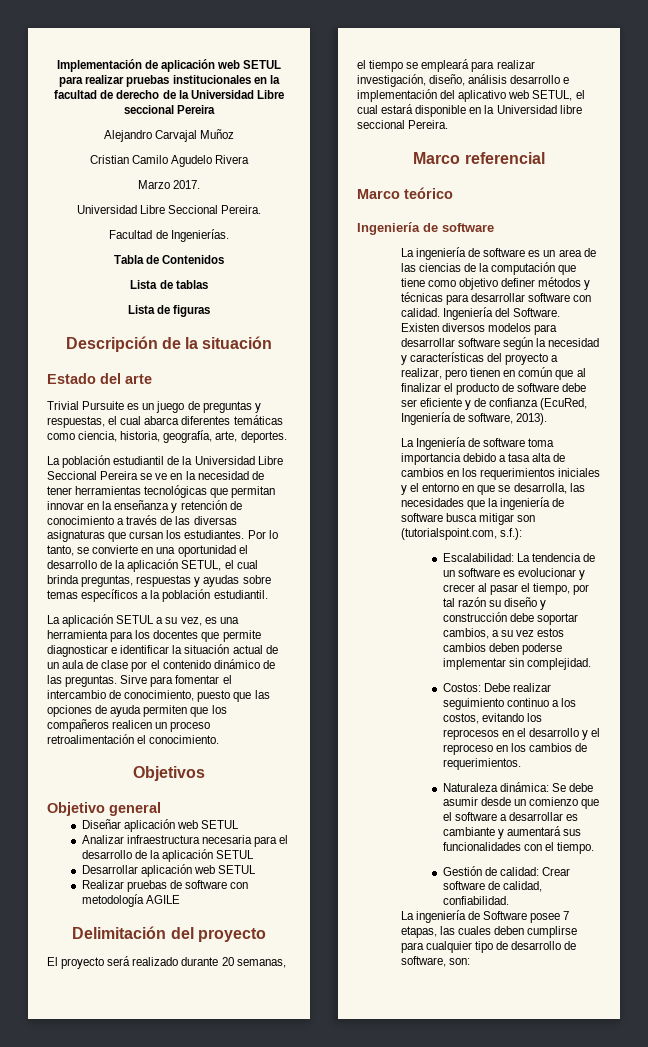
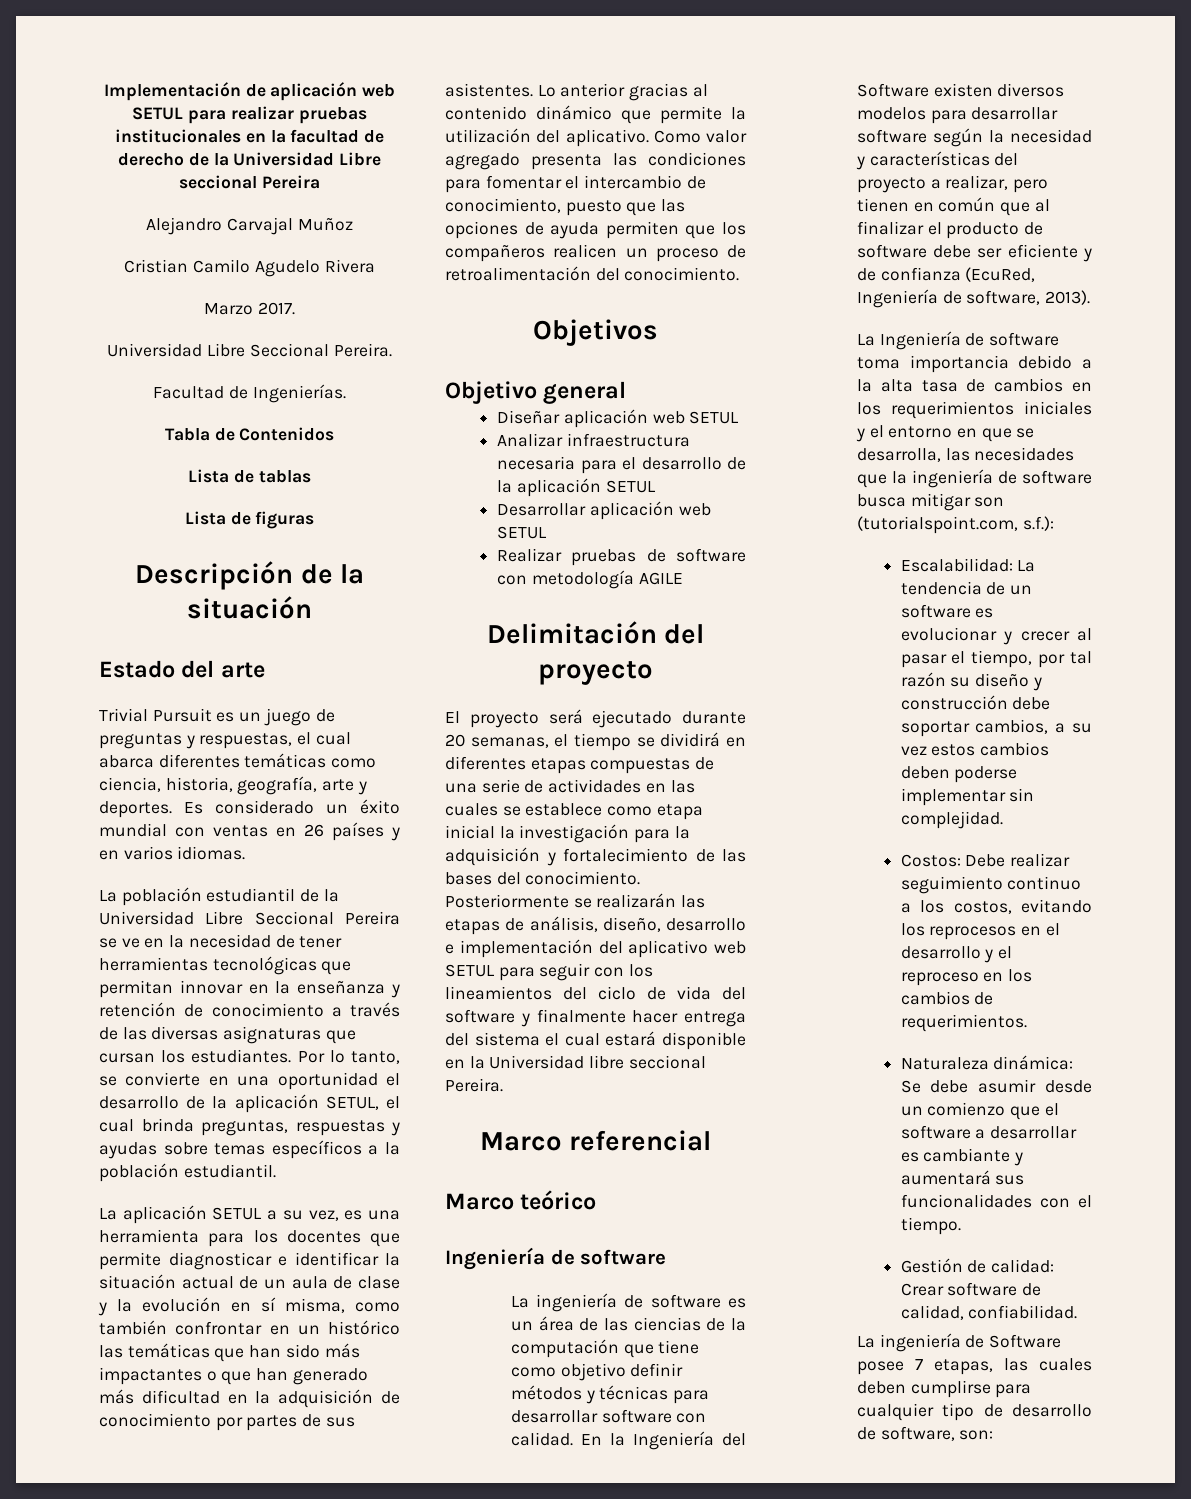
[82,401,125,410] Pursuite -> [152,708,212,722] Pursuit
[215,431,238,442] arte, -> [322,779,367,795] arte y
(287, 437) none -> [184,799,400,814] [99,822,400,841] [99,846,246,860] Es considerado un éxito mundial con ventas en 26 países y en varios idiomas.
[131,659,275,672] [47,675,148,687] por el contenido dinámico de las preguntas. Sirve -> [98,1297,400,1316] [99,1320,400,1335] [99,1343,360,1362] [99,1367,368,1385] [99,1389,401,1408] [99,1413,355,1431] [445,83,708,101] [445,105,746,124] [445,128,747,147] [445,152,746,170] y la evolución en sí misma, como también confrontar en un histórico las temáticas que han sido más impactantes o que han generado más dificultad en la adquisición de conocimiento por partes de sus asistentes. Lo anterior gracias al contenido dinámico que permite la utilización del aplicativo. Como valor agregado presenta las condiciones
[47,734,147,744] retroalimentación el -> [727,245,746,258] [445,266,620,281] de retroalimentación del
[132,957,179,966] realizado -> [592,710,673,728] ejecutado
[421,59,535,72] [357,74,508,87] empleará para realizar investigación, diseño, análisis -> [660,732,746,747] [445,756,715,774] [445,779,695,793] [445,803,703,820] [445,824,690,843] [445,847,746,866] [445,871,641,885] [445,893,706,908] [445,916,661,935] dividirá en diferentes etapas compuestas de una serie de actividades en las cuales se establece como etapa inicial la investigación para la adquisición y fortalecimiento de las bases del conocimiento. Posteriormente se realizarán las etapas de análisis, diseño,
[532,90,573,101] SETUL, -> [445,963,653,981] [445,986,746,1000] [445,1009,746,1027] [445,1032,540,1046] SETUL para seguir con los lineamientos del ciclo de vida del software y finalmente hacer entrega del sistema
[558,249,582,257] area -> [538,1316,574,1331] área
[501,278,536,287] definer -> [630,1363,684,1377] definir
[443,307,561,320] [400,323,439,332] Ingeniería del Software. Existen -> [580,1431,746,1450] [856,83,993,97] En la Ingeniería del Software existen
[508,453,552,462] tasa alta -> [856,379,958,392] la alta tasa

